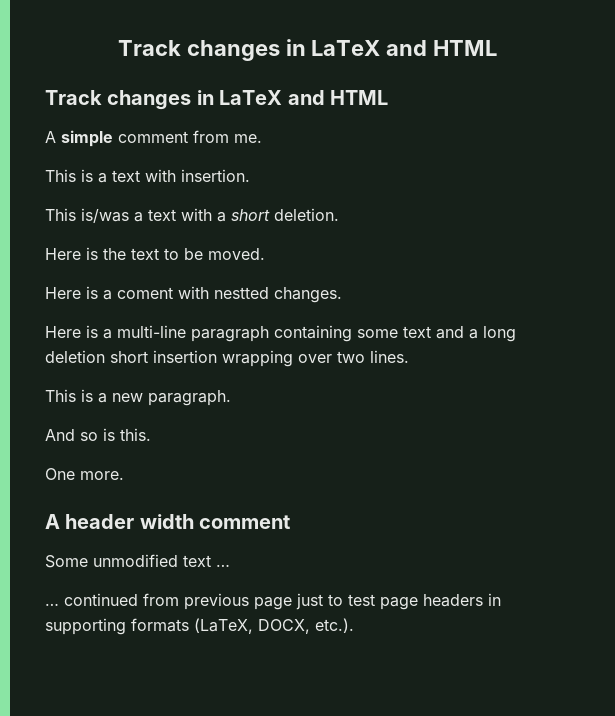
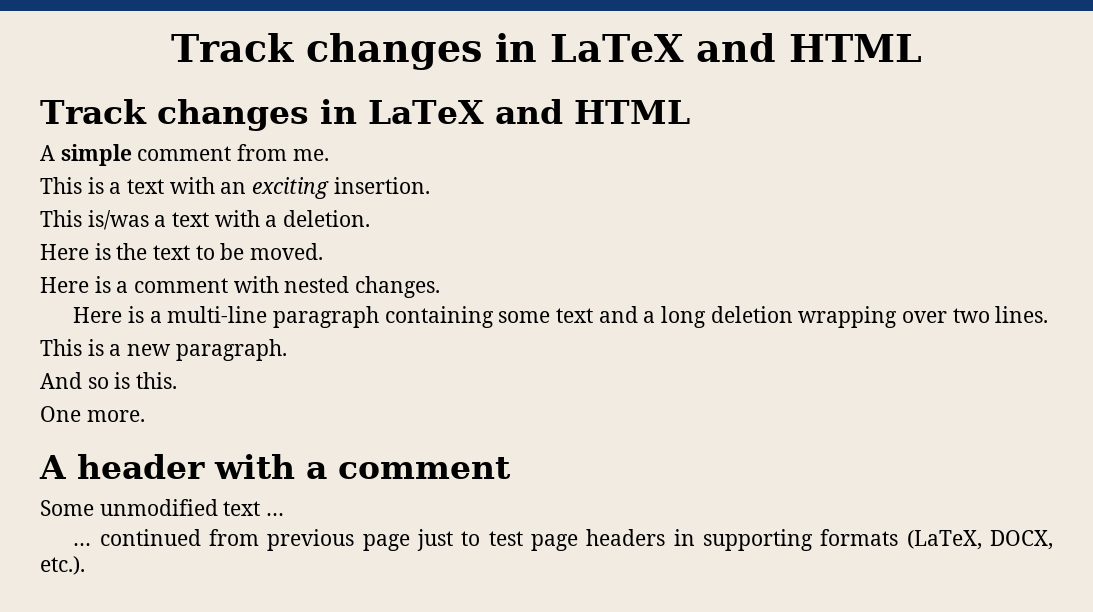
(176, 175) none -> [220,177,330,199] an exciting
[231,209,270,221] short -> (278, 221) none
[117,286,269,299] coment with nestted -> [134,276,350,293] comment with nested
[110,350,217,363] short insertion -> (793, 314) none
[139,514,194,529] width -> [214,454,327,479] with a

